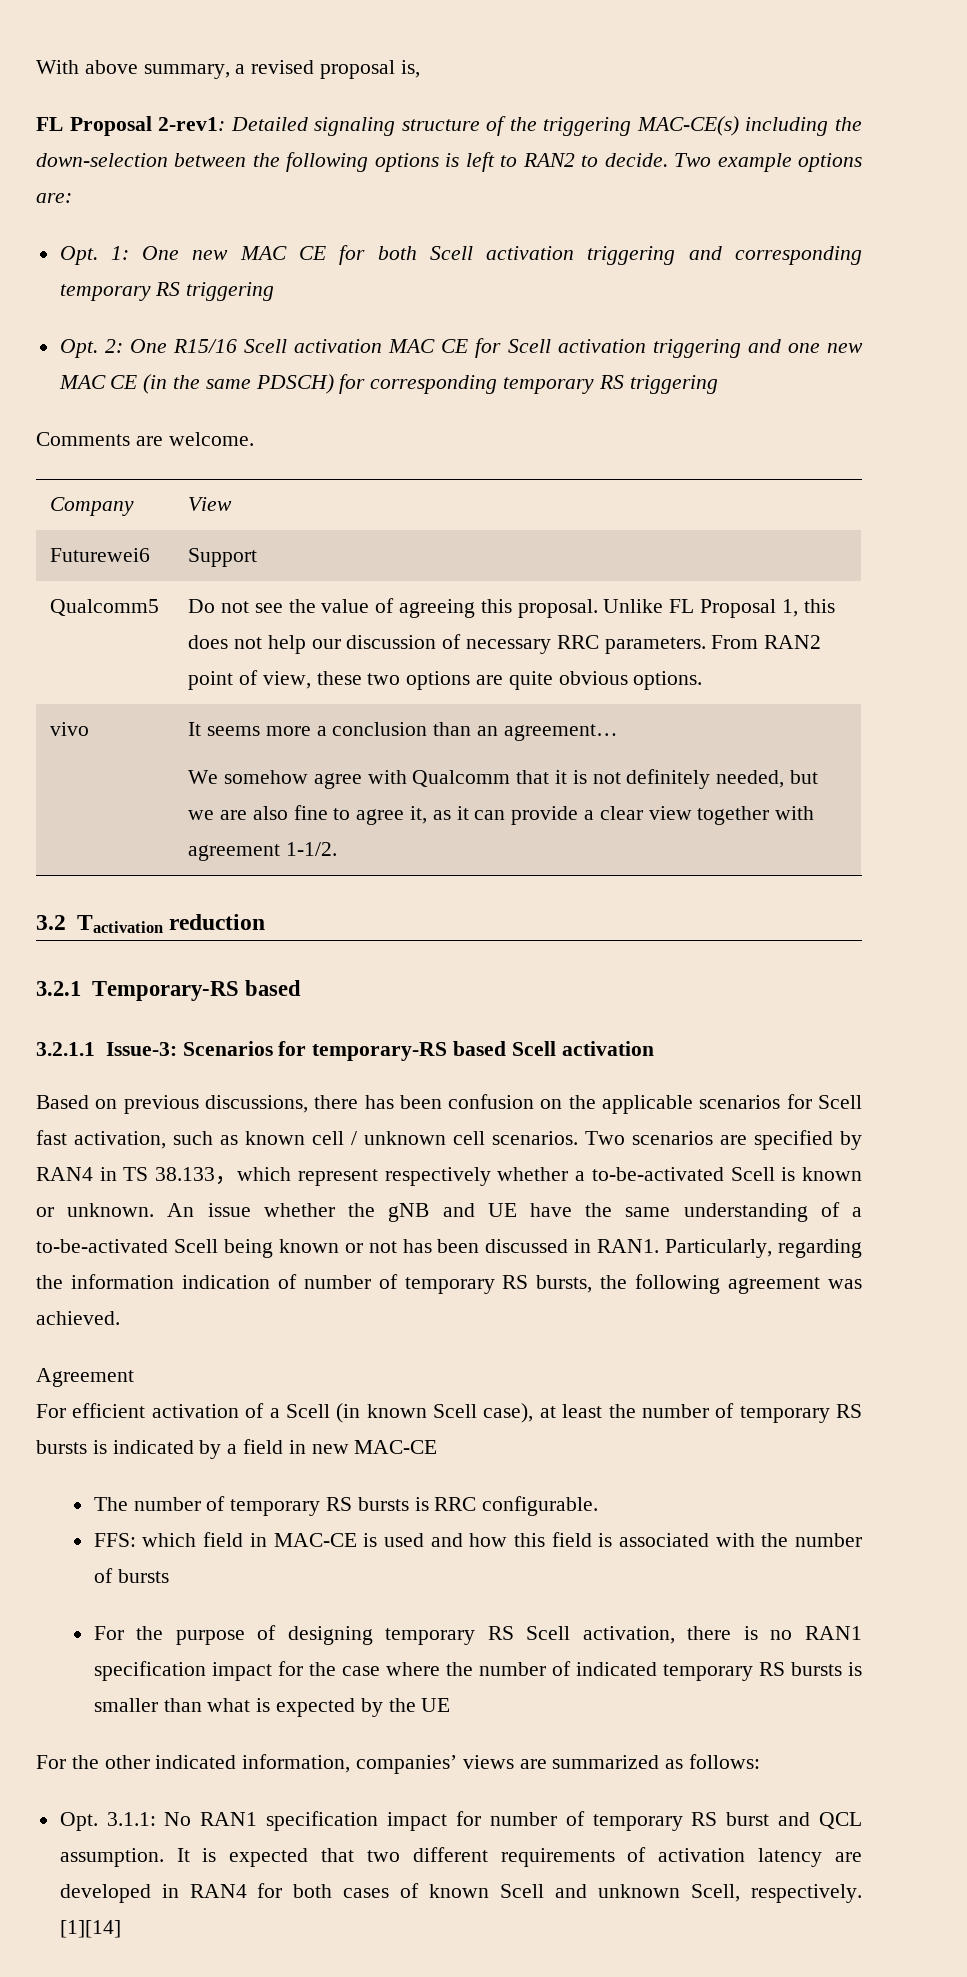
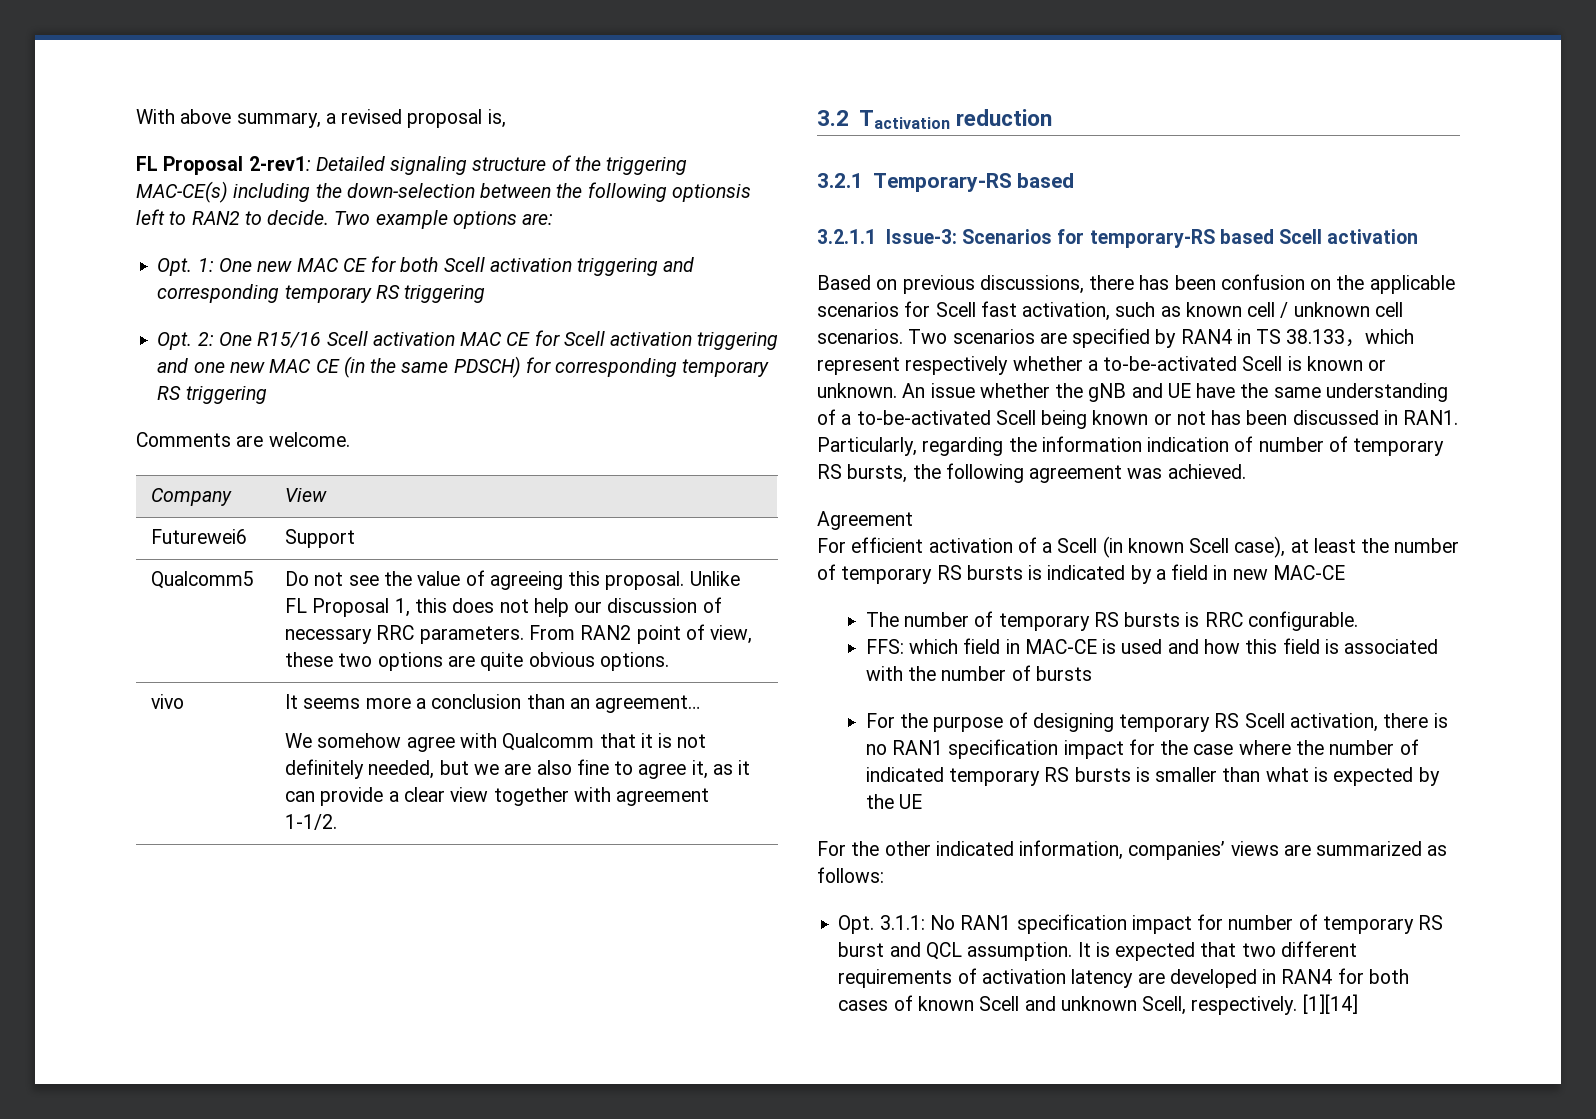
[374,153,460,172] options is -> [671,184,751,202] optionsis

